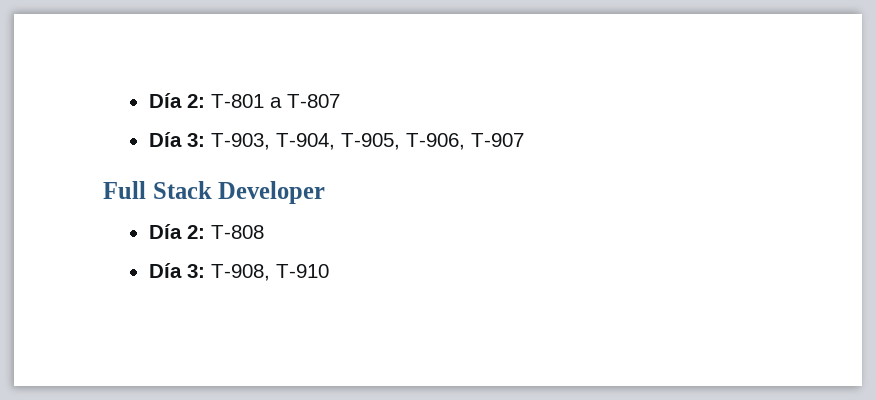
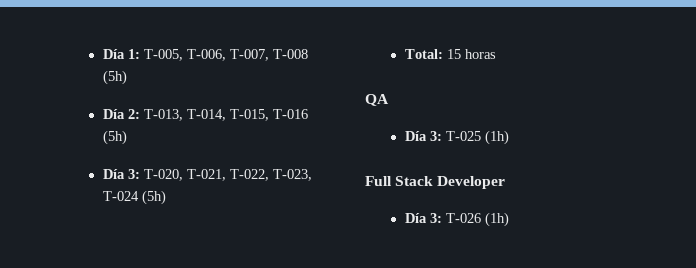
[148,93,340,108] [148,132,524,150] Día 2: T-801 a T-807 // Día 3: T-903, T-904, T-905, T-906, T-907 -> [102,49,308,61] [102,70,127,85] [102,109,308,121] [102,130,127,145] [102,169,312,181] [102,190,166,205] [404,49,496,59] [365,94,389,106] [404,130,509,145] Día 1: T-005, T-006, T-007, T-008 (5h) // Día 2: T-013, T-014, T-015, T-016 (5h) // Día 3: T-020, T-021, T-022, T-023, T-024 (5h) // Total: 15 horas // QA // Día 3: T-025 (1h)
[148,224,264,239] [148,263,329,281] // Día 2: T-808 // Día 3: T-908, T-910 -> [404,212,509,227] // Día 3: T-026 (1h)

